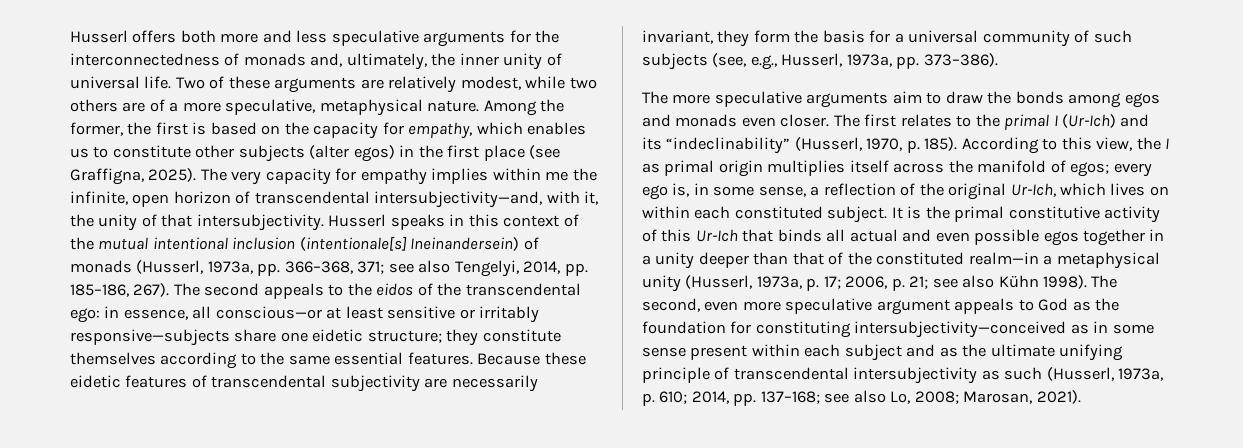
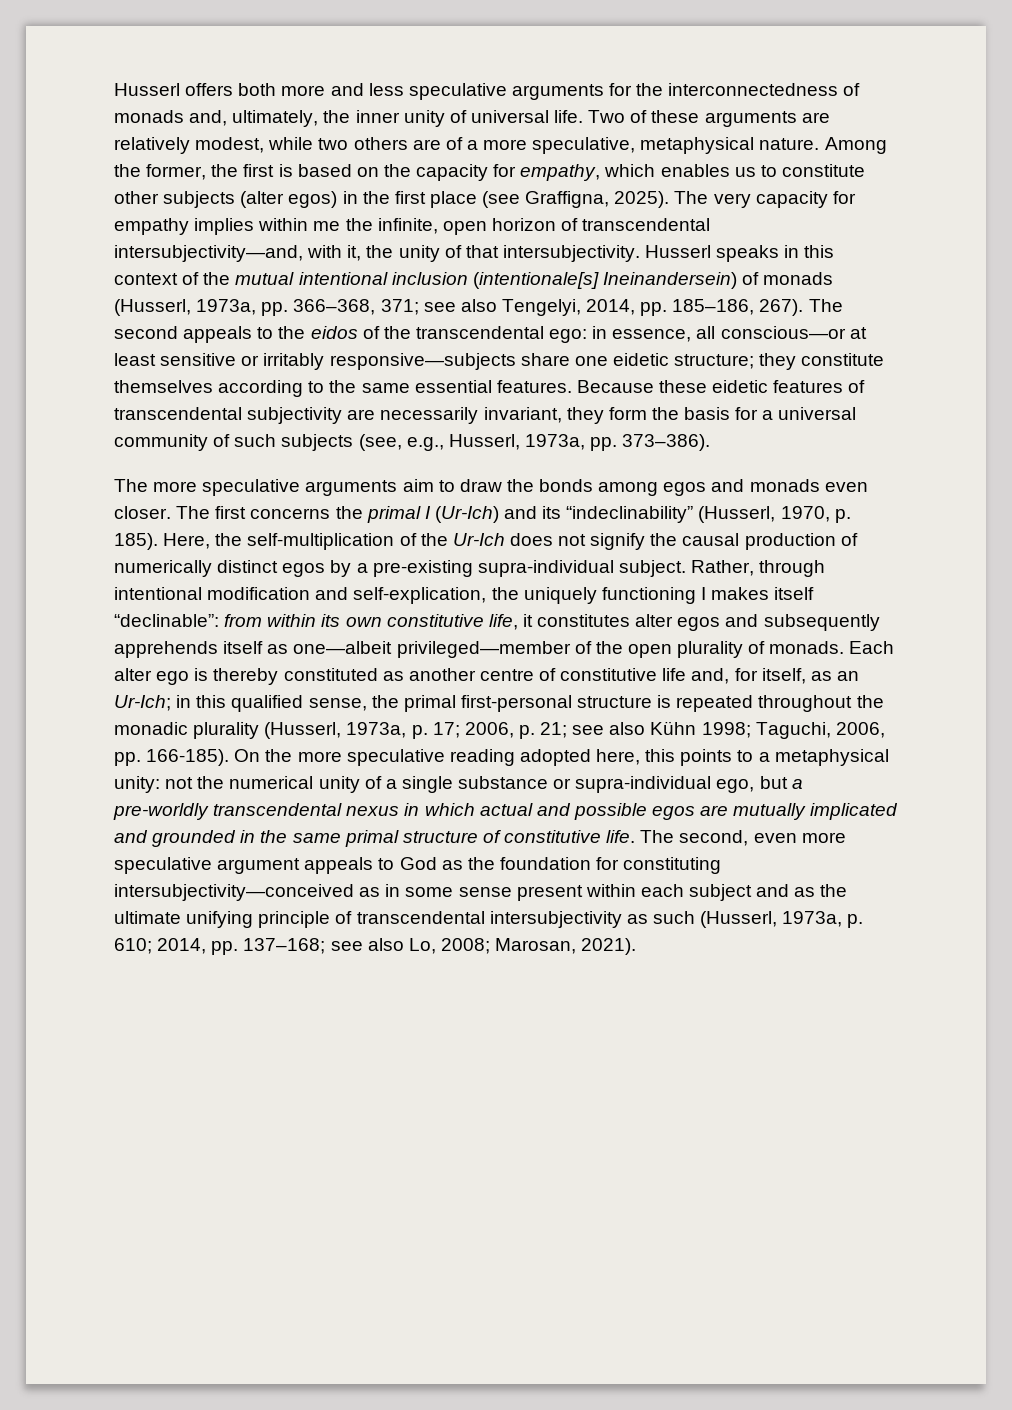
[900,114,972,127] relates to -> [250,508,331,519] concerns
[961,137,1170,154] [642,160,1152,177] [642,183,1169,200] [642,206,1161,223] [642,229,1165,246] [642,252,1160,269] [642,275,681,292] According to this view, the I as primal origin multiplies itself across the manifold of egos; every ego is, in some sense, a reflection of the original Ur-Ich, which lives on within each constituted subject. It is the primal constitutive activity of this Ur-Ich that binds all actual and even possible egos together in a unity deeper than that of the constituted realm—in a metaphysical unity -> [163,533,858,550] [114,560,826,577] [114,587,815,604] [114,614,880,631] [114,641,895,658] [114,668,859,685] [114,695,884,712] [114,722,260,739] Here, the self-multiplication of the Ur-Ich does not signify the causal production of numerically distinct egos by a pre-existing supra-individual subject. Rather, through intentional modification and self-explication, the uniquely functioning I makes itself “declinable”: from within its own constitutive life, it constitutes alter egos and subsequently apprehends itself as one—albeit privileged—member of the open plurality of monads. Each alter ego is thereby constituted as another centre of constitutive life and, for itself, as an Ur-Ich; in this qualified sense, the primal first-personal structure is repeated throughout the monadic plurality
[1043,275,1088,289] 1998). -> [701,722,885,739] [114,749,889,766] [114,776,803,793] [113,803,899,820] [114,830,636,847] 1998; Taguchi, 2006, pp. 166-185). On the more speculative reading adopted here, this points to a metaphysical unity: not the numerical unity of a single substance or supra-individual ego, but a pre-worldly transcendental nexus in which actual and possible egos are mutually implicated and grounded in the same primal structure of constitutive life.

